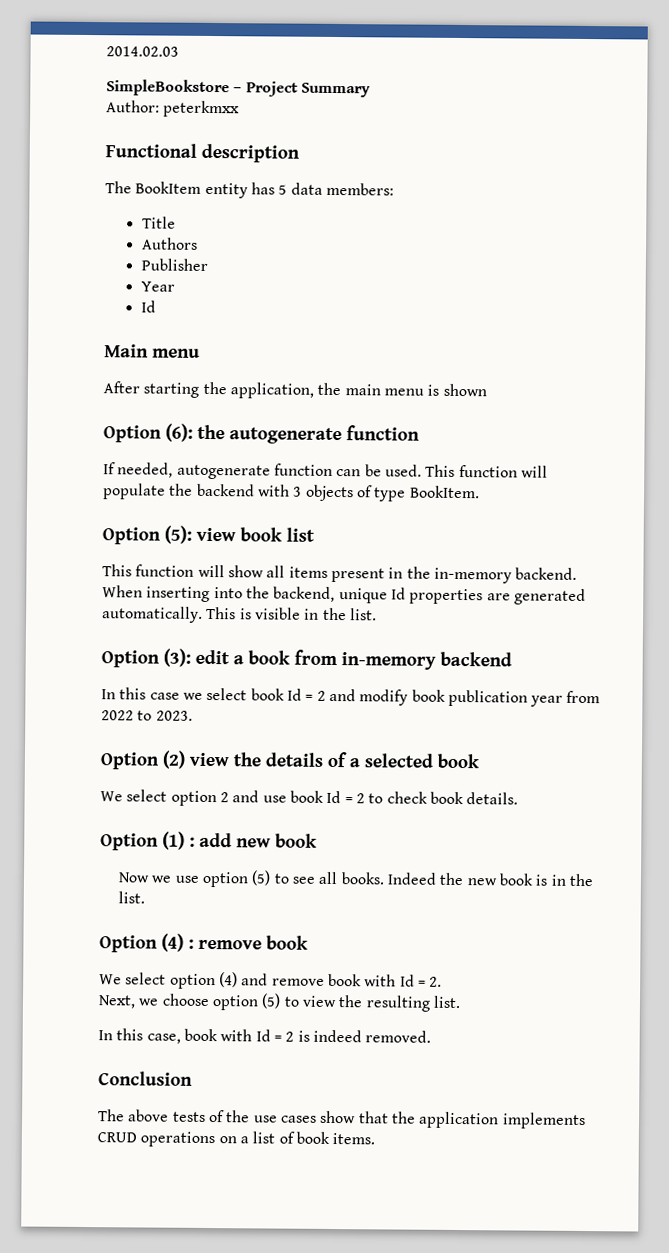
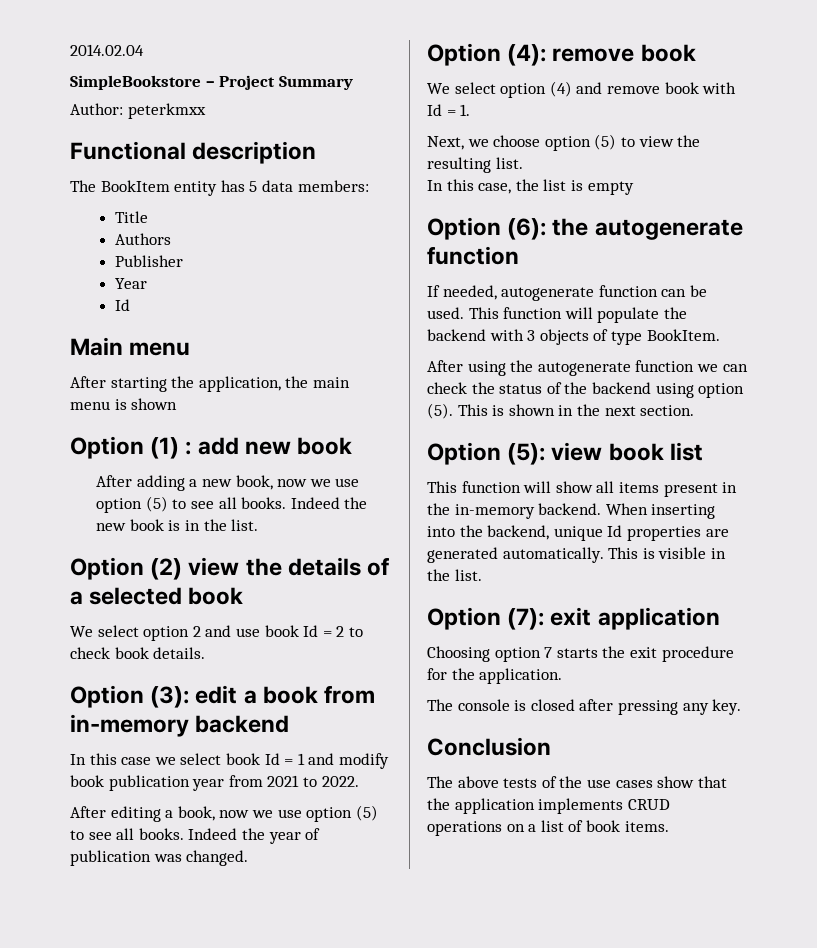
[106,46,179,57] 2014.02.03 -> [70,44,144,56] 2014.02.04
(487, 390) none -> [70,436,353,459] [96,475,360,491] [96,496,368,513] [96,519,259,531] [70,557,391,580] [70,587,244,605] [70,625,363,641] [70,647,206,659] [70,685,376,708] [70,714,290,737] [70,753,389,769] [70,775,359,791] [70,805,378,822] [70,828,321,844] [70,850,249,866] [427,43,696,66] [427,81,737,98] [427,104,471,116] [427,134,701,151] [427,157,523,173] [427,179,634,195] // Option (1) : add new book // After adding a new book, now we use option (5) to see all books. Indeed the new book is in the list. // Option (2) view the details of a selected book // We select option 2 and use book Id = 2 to check book details. // Option (3): edit a book from in-memory backend // In this case we select book Id = 1 and modify book publication year from 2021 to 2022. // After editing a book, now we use option (5) to see all books. Indeed the year of publication was changed. // Option (4): remove book // We select option (4) and remove book with Id = 1. // Next, we choose option (5) to view the resulting list. // In this case, the list is empty
(480, 492) none -> [427,360,748,376] [427,382,745,398] [427,403,695,419] // After using the autogenerate function we can check the status of the backend using option (5). This is shown in the next section.
[163,648,512,670] [101,687,601,707] [101,710,193,721] [100,750,479,770] [100,789,519,807] [100,831,317,851] [118,870,594,888] [118,891,146,904] [99,933,308,953] [99,972,443,990] [98,993,461,1012] [98,1028,432,1044] (3): edit a book from in-memory backend // In this case we select book Id = 2 and modify book publication year from 2022 to 2023. // Option (2) view the details of a selected book // We select option 2 and use book Id = 2 to check book details. // Option (1) : add new book // Now we use option (5) to see all books. Indeed the new book is in the list. // Option (4) : remove book // We select option (4) and remove book with Id = 2. // Next, we choose option (5) to view the resulting list. // In this case, book with Id = 2 is indeed removed. -> [507,607,720,630] [427,646,734,662] [427,668,563,684] [427,699,742,715] (7): exit application // Choosing option 7 starts the exit procedure for the application. // The console is closed after pressing any key.

